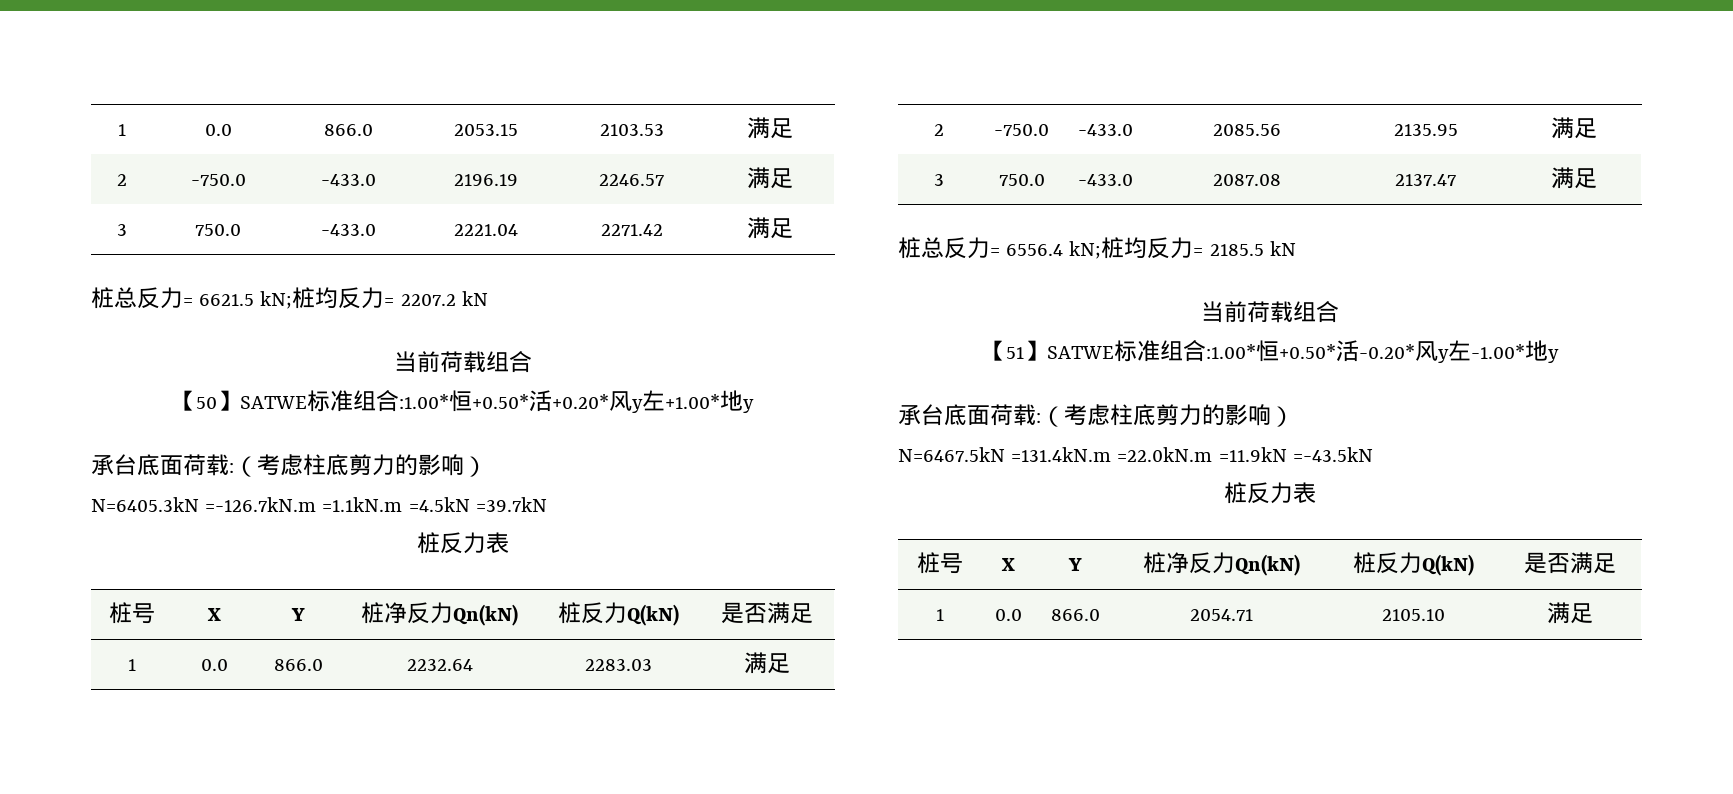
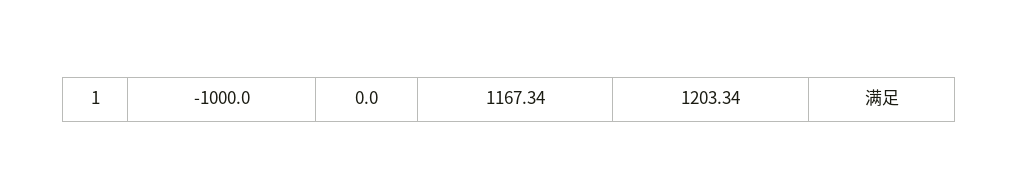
[118,124,126,136] [204,124,232,136] [324,124,373,136] [454,124,518,136] [599,124,664,136] [746,117,793,139] [117,174,127,186] [190,174,246,186] [321,174,376,186] [454,174,518,186] [599,174,664,186] [746,167,793,189] [117,224,127,236] [195,224,241,236] [321,224,376,236] [454,224,518,236] [600,224,663,236] [746,217,793,239] [91,287,488,309] [394,351,532,373] [173,390,754,413] [91,454,487,477] [91,497,547,512] [417,532,509,554] [109,602,155,624] [207,608,221,621] [291,608,305,621] [361,602,518,626] [558,602,679,626] [720,602,813,624] [128,659,136,671] [201,659,228,671] [274,659,323,671] [406,659,473,671] [585,659,652,671] [743,652,790,674] [934,124,944,136] [994,124,1049,136] [1078,124,1133,136] [1212,124,1281,136] [1393,124,1458,136] [1550,117,1597,139] [934,174,944,186] [998,174,1045,186] [1078,174,1133,186] [1212,174,1281,186] [1395,174,1456,186] [1550,167,1597,189] [898,237,1296,259] [1201,301,1339,323] [982,340,1559,363] [898,404,1294,427] [898,447,1373,462] [1224,482,1316,504] [916,552,963,574] [1001,558,1015,571] [1068,558,1082,571] [1142,552,1300,576] [1352,552,1474,576] [1524,552,1616,574] [935,609,944,621] [995,609,1022,621] [1051,609,1100,621] [1189,609,1253,621] [1381,609,1445,621] 1 | 0.0 | 866.0 | 2053.15 | 2103.53 | 满足 // 2 | -750.0 | -433.0 | 2196.19 | 2246.57 | 满足 // 3 | 750.0 | -433.0 | 2221.04 | 2271.42 | 满足 // 桩总反力= 6621.5 kN;桩均反力= 2207.2 kN // 当前荷载组合 // 【50】SATWE标准组合:1.00*恒+0.50*活+0.20*风y左+1.00*地y // 承台底面荷载:（考虑柱底剪力的影响） // N=6405.3kN =-126.7kN.m =1.1kN.m =4.5kN =39.7kN // 桩反力表 // 桩号 | X | Y | 桩净反力Qn(kN) | 桩反力Q(kN) | 是否满足 // 1 | 0.0 | 866.0 | 2232.64 | 2283.03 | 满足 // 2 | -750.0 | -433.0 | 2085.56 | 2135.95 | 满足 // 3 | 750.0 | -433.0 | 2087.08 | 2137.47 | 满足 // 桩总反力= 6556.4 kN;桩均反力= 2185.5 kN // 当前荷载组合 // 【51】SATWE标准组合:1.00*恒+0.50*活-0.20*风y左-1.00*地y // 承台底面荷载:（考虑柱底剪力的影响） // N=6467.5kN =131.4kN.m =22.0kN.m =11.9kN =-43.5kN // 桩反力表 // 桩号 | X | Y | 桩净反力Qn(kN) | 桩反力Q(kN) | 是否满足 // 1 | 0.0 | 866.0 | 2054.71 | 2105.10 -> [90,91,100,104] [193,91,250,104] [355,91,378,104] [485,91,545,104] [681,91,740,104] 1 | -1000.0 | 0.0 | 1167.34 | 1203.34

